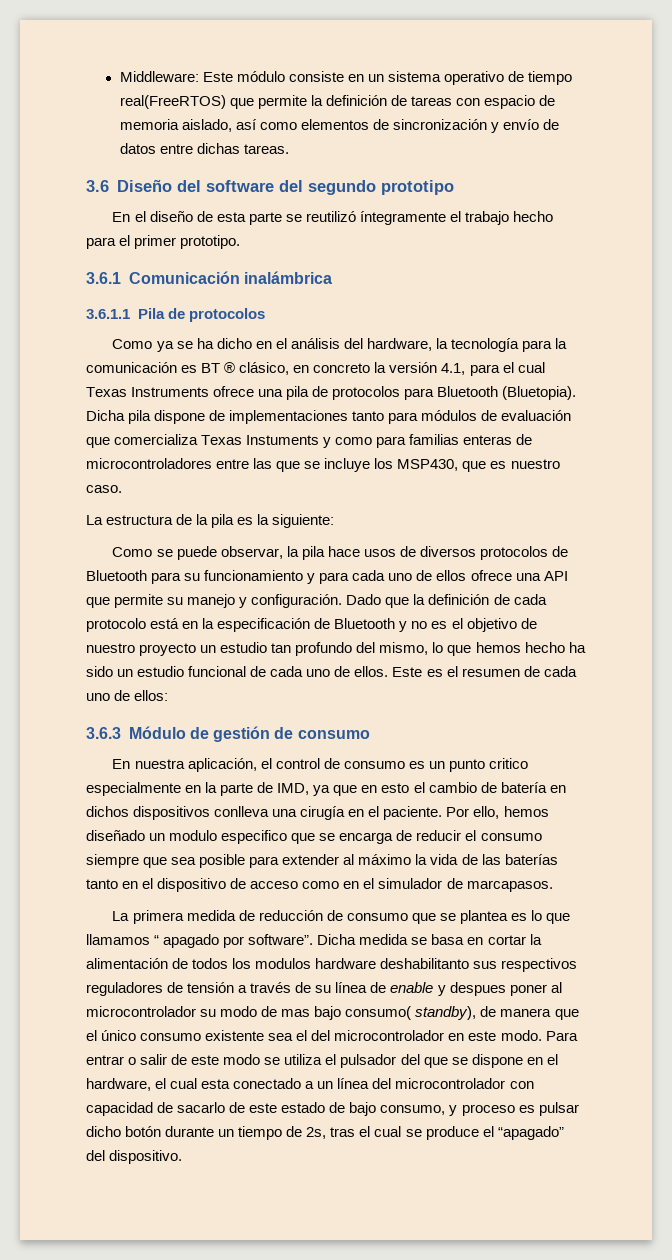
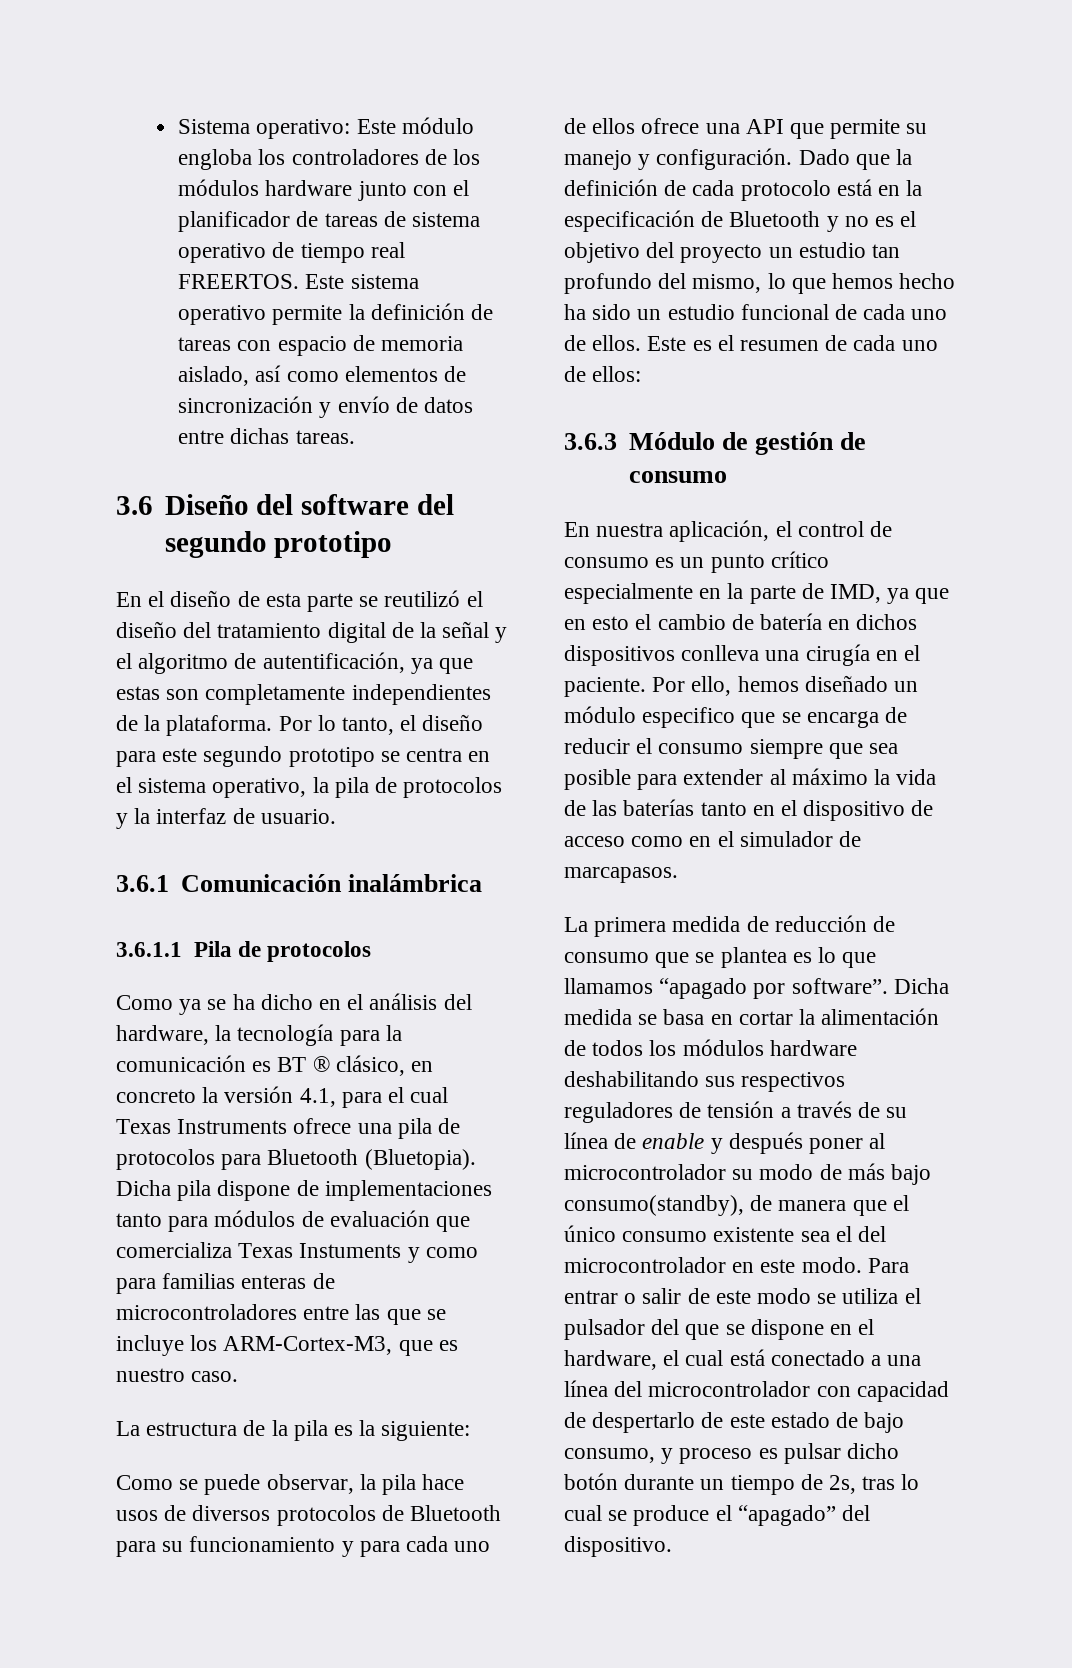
[119,71,573,85] [119,95,254,109] Middleware: Este módulo consiste en un sistema operativo de tiempo real(FreeRTOS) que -> [178,117,474,139] [178,149,480,170] [178,179,469,201] [178,211,480,232] [178,242,405,263] [178,274,419,289] [178,305,267,325] Sistema operativo: Este módulo engloba los controladores de los módulos hardware junto con el planificador de tareas de sistema operativo de tiempo real FREERTOS. Este sistema operativo
[359,211,554,225] [86,235,241,249] íntegramente el trabajo hecho para el primer prototipo. -> [466,591,483,607] [116,621,508,643] [116,652,474,674] [116,684,491,705] [116,714,484,736] [116,746,491,767] [116,777,503,798] [116,808,336,829] el diseño del tratamiento digital de la señal y el algoritmo de autentificación, ya que estas son completamente independientes de la plataforma. Por lo tanto, el diseño para este segundo prototipo se centra en el sistema operativo, la pila de protocolos y la interfaz de usuario.
[397,459,459,471] MSP430, -> [223,1336,393,1355] ARM-Cortex-M3,
[520,618,537,629] [86,643,135,653] de nuestro -> [646,242,675,258] del
[488,758,528,769] critico -> [770,551,829,568] crítico
[169,830,218,841] modulo -> [564,706,636,723] módulo
[154,934,220,948] “ apagado -> [659,978,748,999] “apagado
[255,958,470,969] modulos hardware deshabilitanto -> [682,1039,857,1056] [564,1071,699,1087] módulos hardware deshabilitando
[449,982,506,996] despues -> [728,1132,803,1154] después
[281,1006,477,1020] mas bajo consumo( standby), -> [847,1163,932,1185] [564,1195,744,1216] más bajo consumo(standby),
[201,1079,231,1089] esta -> [729,1349,765,1366] está
[317,1081,334,1089] un -> [887,1355,922,1366] una
[177,1102,226,1113] sacarlo -> [592,1412,696,1433] despertarlo
[359,1126,371,1137] el -> [901,1474,920,1490] lo

